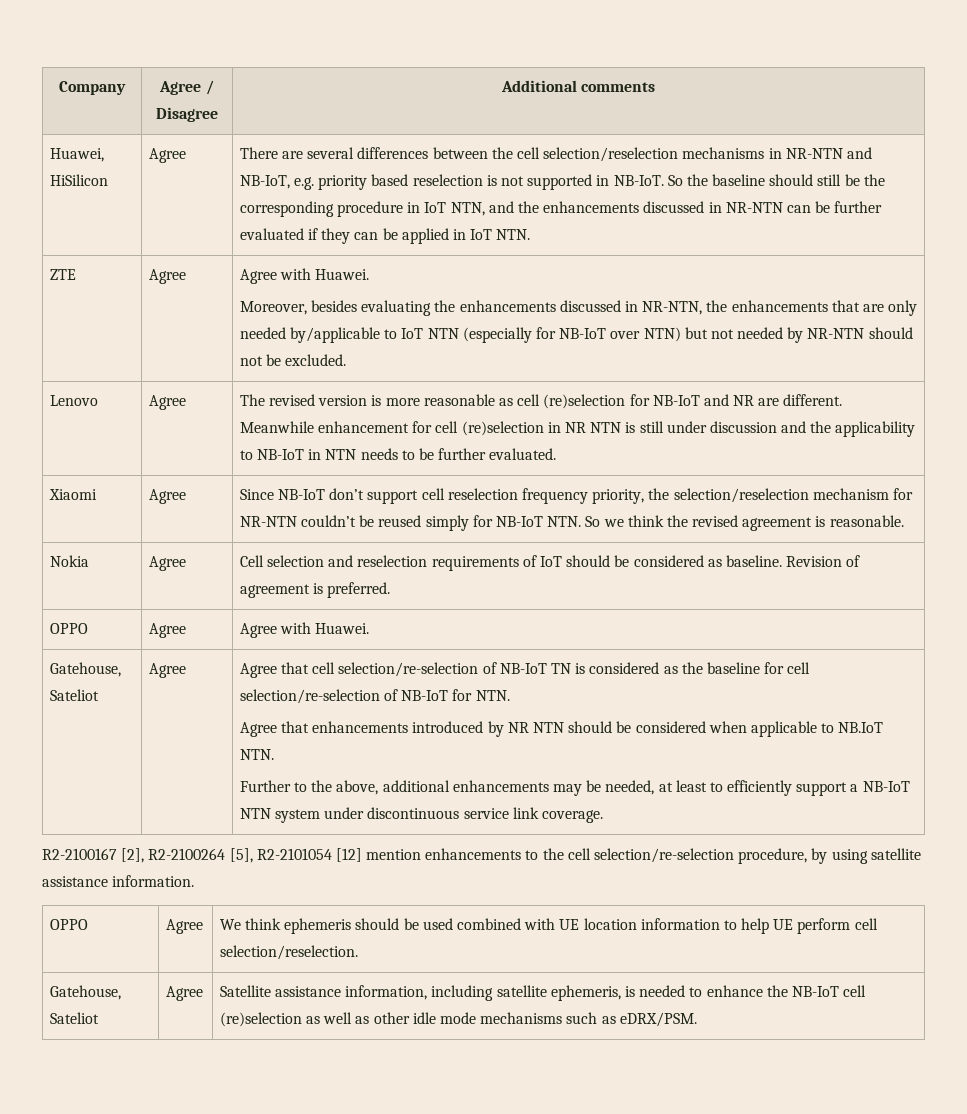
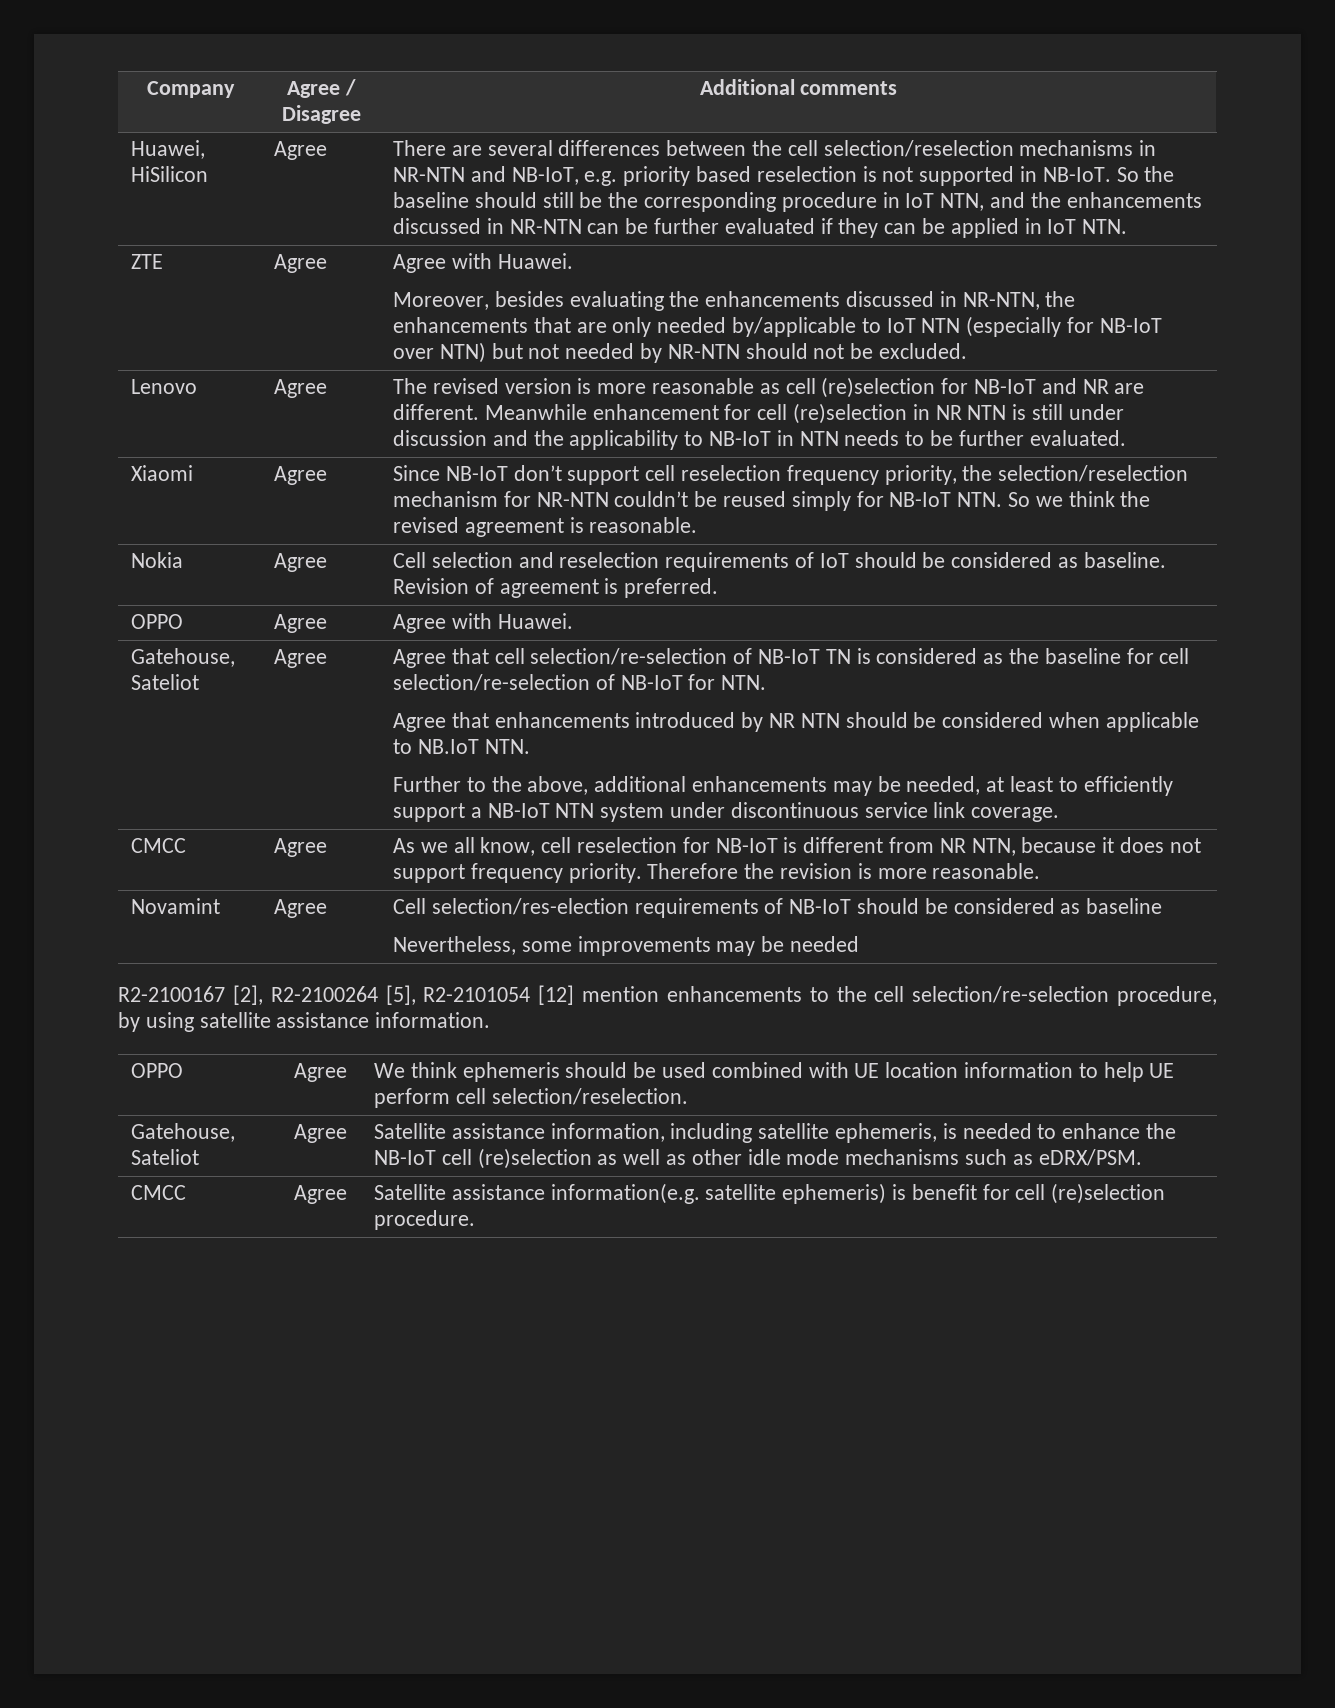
(603, 816) none -> [130,838,186,853] [273,838,327,857] [392,837,1201,856] [392,863,1041,883] [130,898,220,914] [273,899,327,918] [392,898,1163,918] [392,936,859,956] // CMCC | Agree | As we all know, cell reselection for NB-IoT is different from NR NTN, because it does not support frequency priority. Therefore the revision is more reasonable. // Novamint | Agree | Cell selection/res-election requirements of NB-IoT should be considered as baseline // Nevertheless, some improvements may be needed
(697, 1019) none -> [130,1185,186,1200] [293,1185,347,1204] [373,1183,1166,1204] [373,1210,475,1230] // CMCC | Agree | Satellite assistance information(e.g. satellite ephemeris) is benefit for cell (re)selection procedure.

